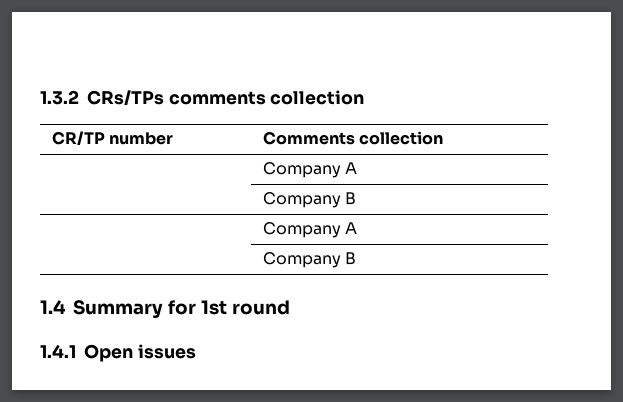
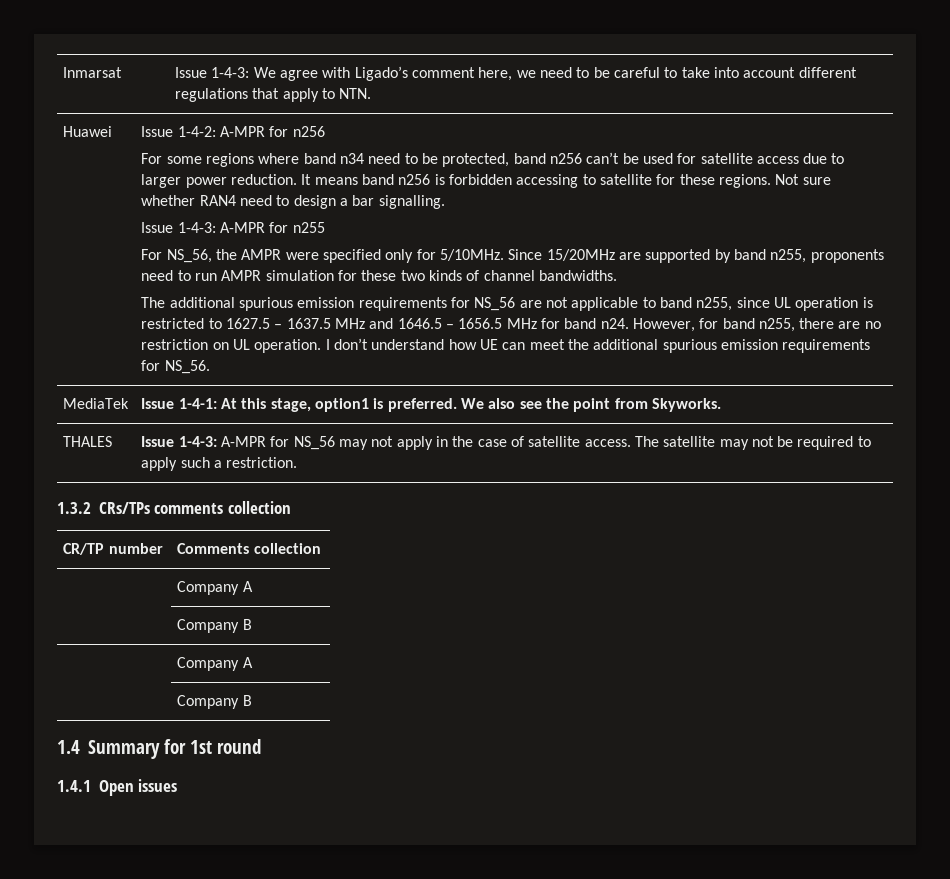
(40, 97) none -> [63,67,123,78] [175,66,857,81] [175,88,372,102] [63,126,113,137] [141,126,325,137] [141,152,845,167] [141,174,831,188] [141,195,445,209] [141,222,325,233] [141,249,884,263] [141,270,617,281] [141,297,873,311] [141,318,881,332] [141,338,871,353] [141,360,210,374] [63,398,130,409] [141,398,721,412] [63,436,113,447] [141,436,871,450] [141,457,298,471] Inmarsat | Issue 1-4-3: We agree with Ligado’s comment here, we need to be careful to take into account different regulations that apply to NTN. // Huawei | Issue 1-4-2: A-MPR for n256 // For some regions where band n34 need to be protected, band n256 can’t be used for satellite access due to larger power reduction. It means band n256 is forbidden accessing to satellite for these regions. Not sure whether RAN4 need to design a bar signalling. // Issue 1-4-3: A-MPR for n255 // For NS_56, the AMPR were specified only for 5/10MHz. Since 15/20MHz are supported by band n255, proponents need to run AMPR simulation for these two kinds of channel bandwidths. // The additional spurious emission requirements for NS_56 are not applicable to band n255, since UL operation is restricted to 1627.5 – 1637.5 MHz and 1646.5 – 1656.5 MHz for band n24. However, for band n255, there are no restriction on UL operation. I don’t understand how UE can meet the additional spurious emission requirements for NS_56. // MediaTek | Issue 1-4-1: At this stage, option1 is preferred. We also see the point from Skyworks. // THALES | Issue 1-4-3: A-MPR for NS_56 may not apply in the case of satellite access. The satellite may not be required to apply such a restriction. //

